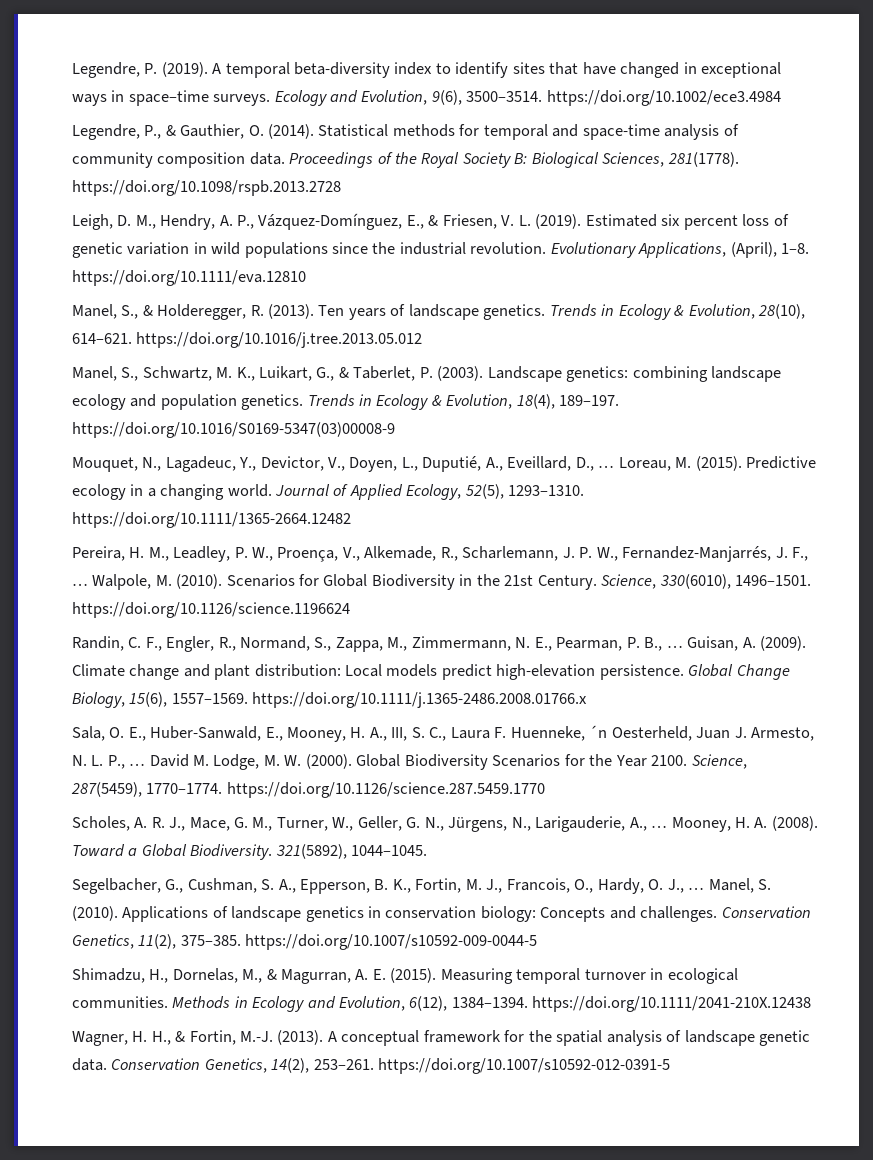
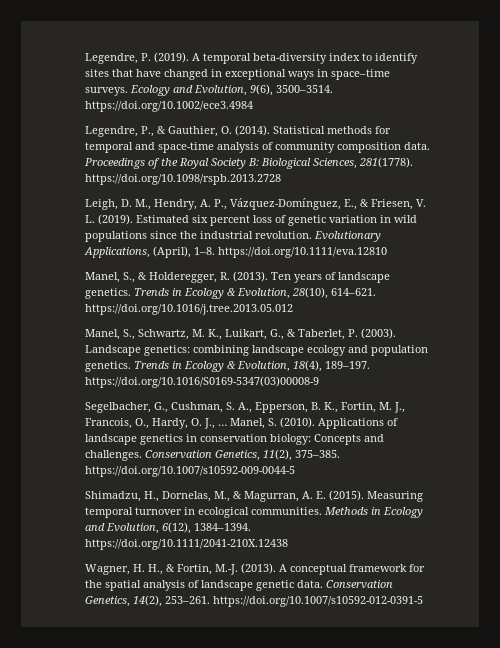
[71,456,817,472] [71,484,585,500] [71,512,351,528] [71,546,809,562] [71,574,812,590] [71,602,350,618] [71,636,806,652] [71,664,790,680] [71,692,588,708] [71,725,814,742] [71,754,747,770] [70,782,545,798] [71,816,818,832] [71,844,428,860] // Mouquet, N., Lagadeuc, Y., Devictor, V., Doyen, L., Duputié, A., Eveillard, D., … Loreau, M. (2015). Predictive ecology in a changing world. Journal of Applied Ecology, 52(5), 1293–1310. https://doi.org/10.1111/1365-2664.12482 // Pereira, H. M., Leadley, P. W., Proença, V., Alkemade, R., Scharlemann, J. P. W., Fernandez-Manjarrés, J. F., … Walpole, M. (2010). Scenarios for Global Biodiversity in the 21st Century. Science, 330(6010), 1496–1501. https://doi.org/10.1126/science.1196624 // Randin, C. F., Engler, R., Normand, S., Zappa, M., Zimmermann, N. E., Pearman, P. B., … Guisan, A. (2009). Climate change and plant distribution: Local models predict high-elevation persistence. Global Change Biology, 15(6), 1557–1569. https://doi.org/10.1111/j.1365-2486.2008.01766.x // Sala, O. E., Huber-Sanwald, E., Mooney, H. A., III, S. C., Laura F. Huenneke, ´n Oesterheld, Juan J. Armesto, N. L. P., … David M. Lodge, M. W. (2000). Global Biodiversity Scenarios for the Year 2100. Science, 287(5459), 1770–1774. https://doi.org/10.1126/science.287.5459.1770 // Scholes, A. R. J., Mace, G. M., Turner, W., Geller, G. N., Jürgens, N., Larigauderie, A., … Mooney, H. A. (2008). Toward a Global Biodiversity. 321(5892), 1044–1045. -> (319, 382) none

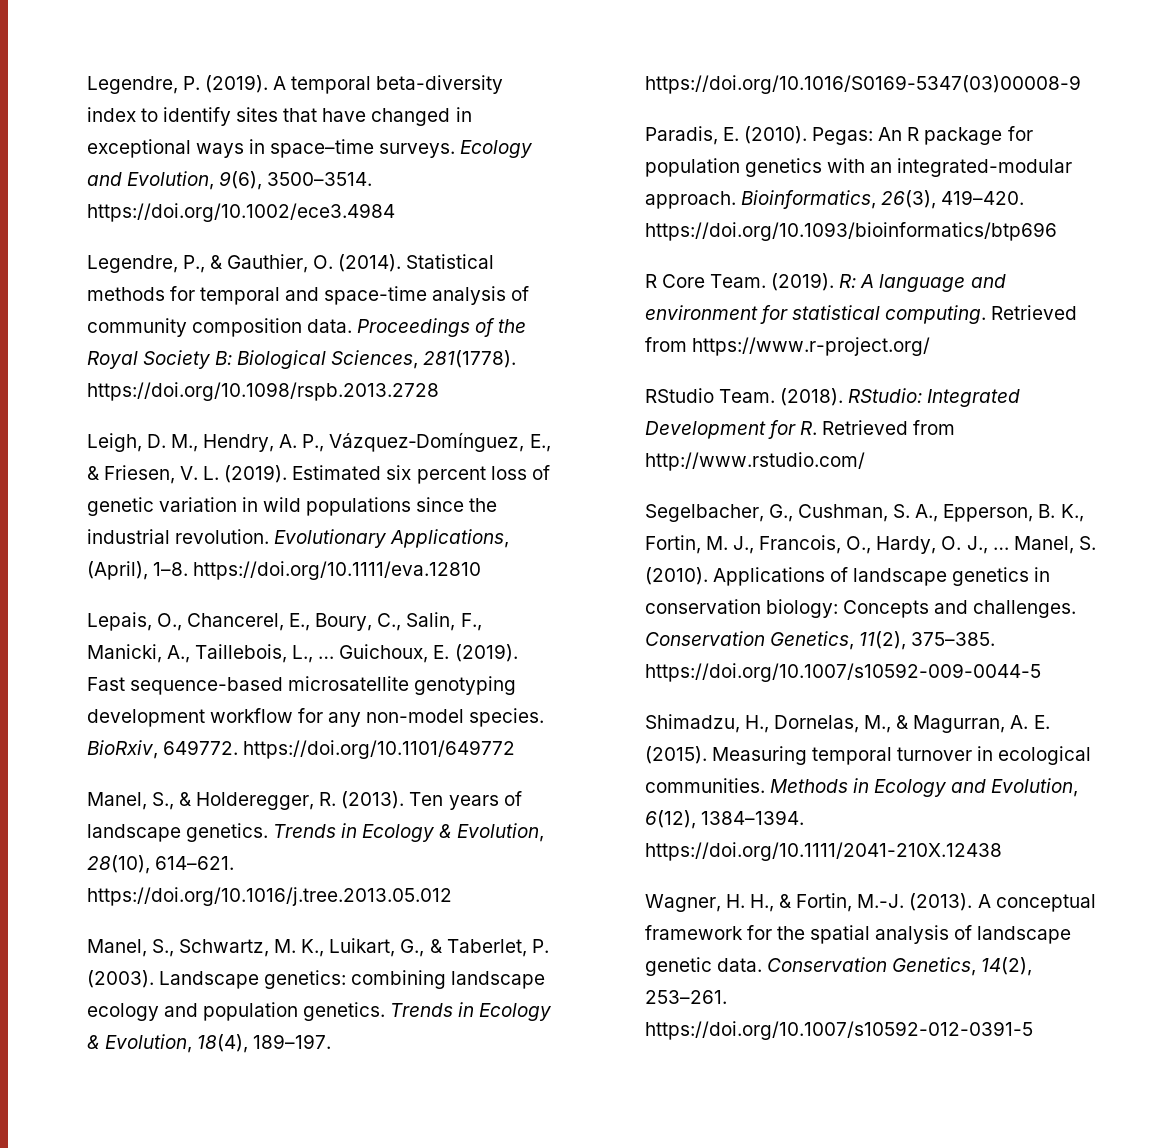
(387, 252) none -> [86,612,482,631] [86,644,518,663] [86,676,517,695] [86,708,545,727] [86,740,515,759] // Lepais, O., Chancerel, E., Boury, C., Salin, F., Manicki, A., Taillebois, L., … Guichoux, E. (2019). Fast sequence-based microsatellite genotyping development workflow for any non-model species. BioRxiv, 649772. https://doi.org/10.1101/649772
(319, 382) none -> [644,126,1033,145] [644,158,1073,177] [644,190,1025,209] [644,222,1057,241] [644,273,1006,292] [644,305,1078,324] [644,337,930,356] [644,388,1021,407] [644,420,956,439] [644,452,865,471] // Paradis, E. (2010). Pegas: An R package for population genetics with an integrated-modular approach. Bioinformatics, 26(3), 419–420. https://doi.org/10.1093/bioinformatics/btp696 // R Core Team. (2019). R: A language and environment for statistical computing. Retrieved from https://www.r-project.org/ // RStudio Team. (2018). RStudio: Integrated Development for R. Retrieved from http://www.rstudio.com/

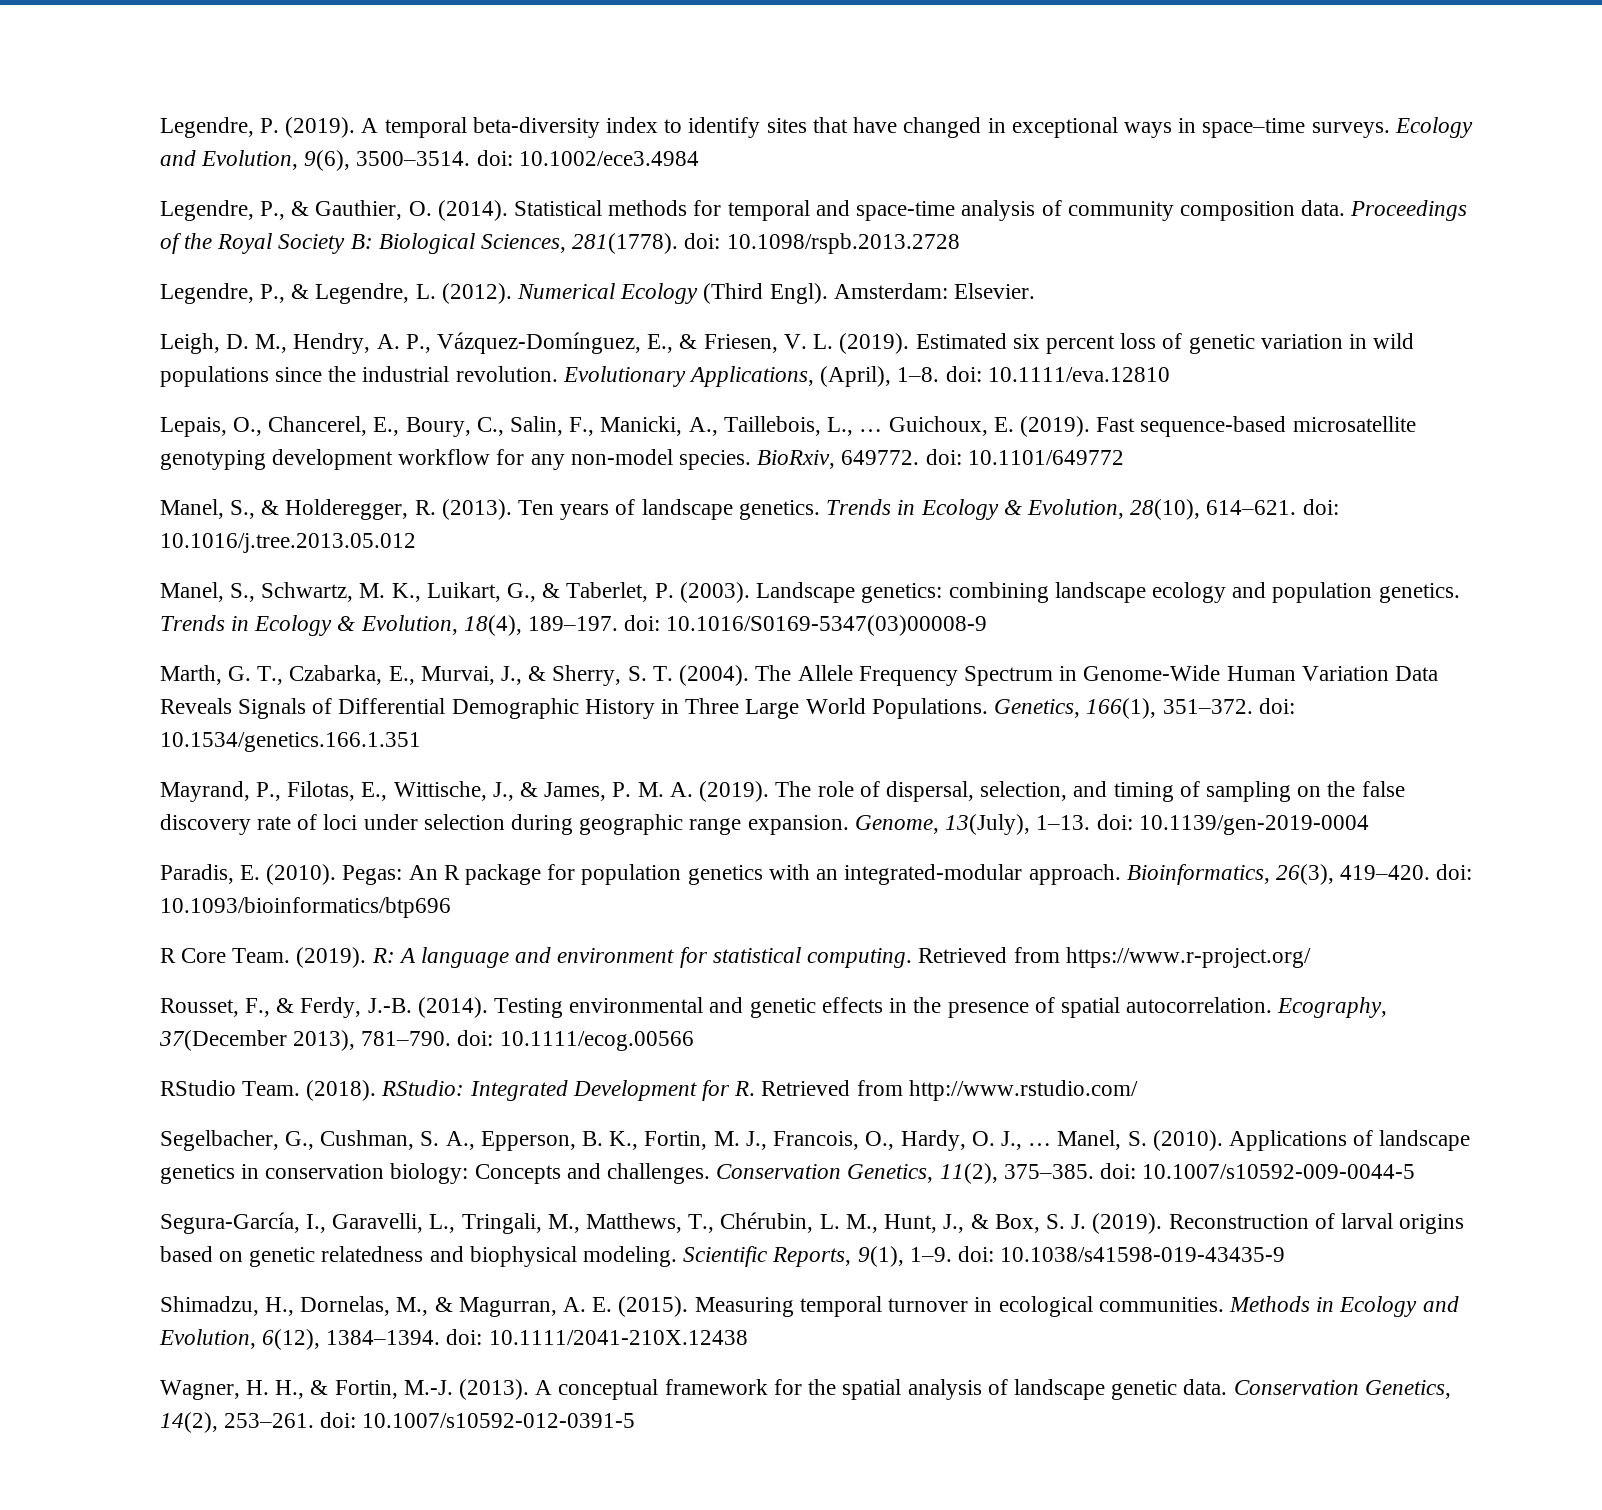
[86,203,395,222] https://doi.org/10.1002/ece3.4984 -> [476,150,699,166] doi: 10.1002/ece3.4984
[86,382,439,401] https://doi.org/10.1098/rspb.2013.2728 -> [684,233,960,254] [159,283,1036,304] doi: 10.1098/rspb.2013.2728 // Legendre, P., & Legendre, L. (2012). Numerical Ecology (Third Engl). Amsterdam: Elsevier.
[192,561,481,580] https://doi.org/10.1111/eva.12810 -> [945,366,1170,382] doi: 10.1111/eva.12810
[242,740,515,759] https://doi.org/10.1101/649772 -> [925,449,1124,465] doi: 10.1101/649772
[86,887,452,906] https://doi.org/10.1016/j.tree.2013.05.012 -> [1302,499,1339,515] [159,533,416,553] doi: 10.1016/j.tree.2013.05.012
[644,75,1081,94] https://doi.org/10.1016/S0169-5347(03)00008-9 -> [624,615,988,636] [159,665,1438,686] [159,698,1295,719] [159,732,421,752] [159,781,1405,802] [159,814,1369,835] doi: 10.1016/S0169-5347(03)00008-9 // Marth, G. T., Czabarka, E., Murvai, J., & Sherry, S. T. (2004). The Allele Frequency Spectrum in Genome-Wide Human Variation Data Reveals Signals of Differential Demographic History in Three Large World Populations. Genetics, 166(1), 351–372. doi: 10.1534/genetics.166.1.351 // Mayrand, P., Filotas, E., Wittische, J., & James, P. M. A. (2019). The role of dispersal, selection, and timing of sampling on the false discovery rate of loci under selection during geographic range expansion. Genome, 13(July), 1–13. doi: 10.1139/gen-2019-0004
[644,222,1057,241] https://doi.org/10.1093/bioinformatics/btp696 -> [1436,864,1473,880] [159,897,451,918] doi: 10.1093/bioinformatics/btp696
(930, 346) none -> [159,997,1388,1018] [158,1030,694,1051] // Rousset, F., & Ferdy, J.-B. (2014). Testing environmental and genetic effects in the presence of spatial autocorrelation. Ecography, 37(December 2013), 781–790. doi: 10.1111/ecog.00566
[644,663,1041,682] https://doi.org/10.1007/s10592-009-0044-5 -> [1100,1163,1416,1179] [159,1212,1465,1234] [159,1246,1286,1267] doi: 10.1007/s10592-009-0044-5 // Segura-García, I., Garavelli, L., Tringali, M., Matthews, T., Chérubin, L. M., Hunt, J., & Box, S. J. (2019). Reconstruction of larval origins based on genetic relatedness and biophysical modeling. Scientific Reports, 9(1), 1–9. doi: 10.1038/s41598-019-43435-9
[644,842,1002,861] https://doi.org/10.1111/2041-210X.12438 -> [446,1329,748,1345] doi: 10.1111/2041-210X.12438
[644,1021,1033,1040] https://doi.org/10.1007/s10592-012-0391-5 -> [320,1412,636,1428] doi: 10.1007/s10592-012-0391-5

